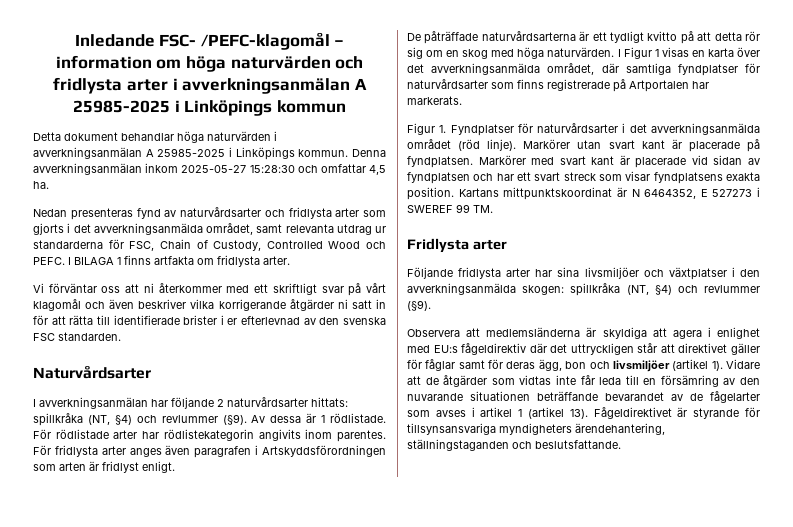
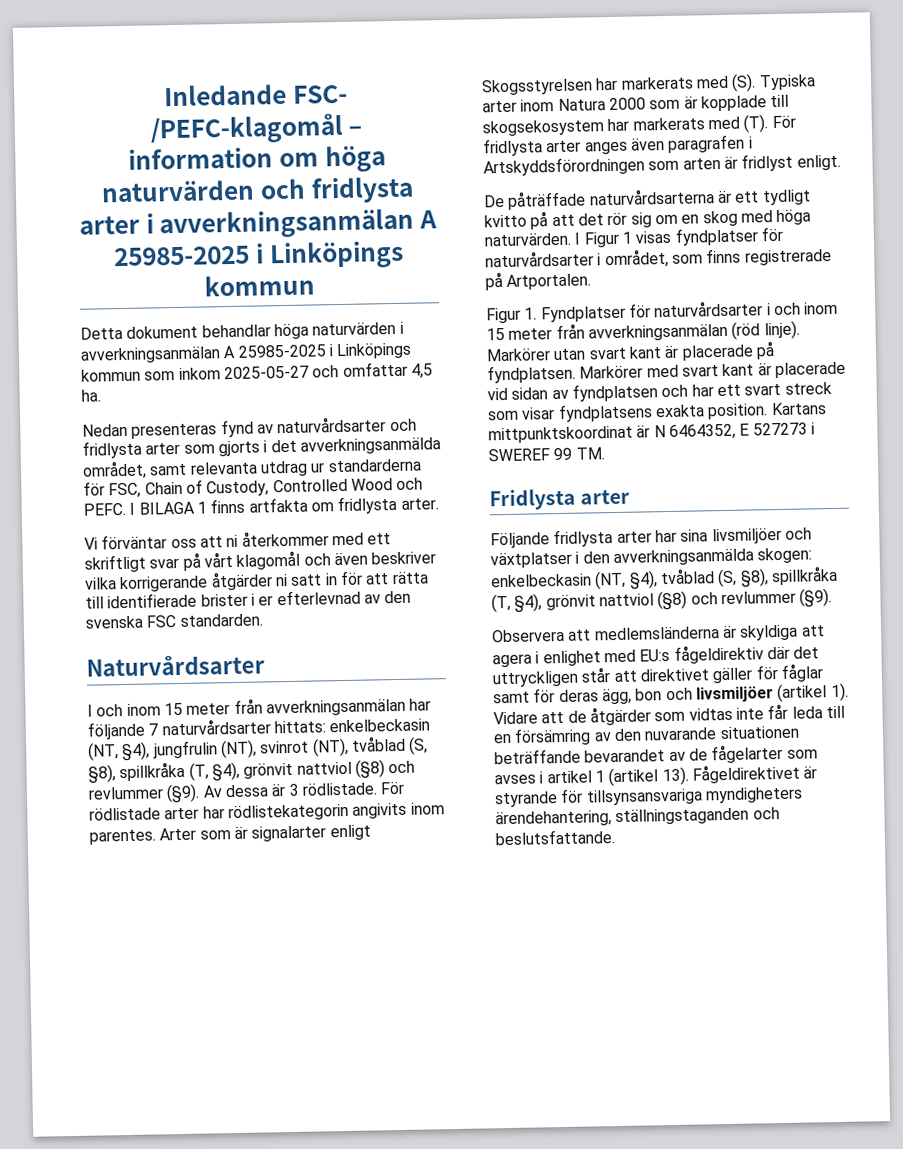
[298,149,386,157] [33,163,142,175] kommun. Denna avverkningsanmälan -> [81,368,176,382] kommun som
[249,165,295,173] 15:28:30 -> (309, 372) none
(36, 403) none -> [96,698,263,717] och inom 15 meter från
[217,399,224,407] 2 -> [148,723,159,736] 7
[33,413,132,426] spillkråka (NT, §4) -> [329,718,431,733] [88,735,429,762] [88,759,385,784] enkelbeckasin (NT, §4), jungfrulin (NT), svinrot (NT), tvåblad (S, §8), spillkråka (T, §4), grönvit nattviol (§8)
[321,415,326,423] 1 -> [288,783,300,797] 3
(386, 436) none -> [159,824,371,842] [481,73,816,96] [482,94,790,113] [482,114,769,137] Arter som är signalarter enligt Skogsstyrelsen har markerats med (S). Typiska arter inom Natura 2000 som är kopplade till skogsekosystem har markerats med (T).
[714,32,742,41] detta -> [577,213,604,226] det
[691,47,760,57] [407,63,671,75] en karta över det avverkningsanmälda området, där samtliga -> (672, 237) none
(488, 84) none -> [597,248,669,269] i området,
[629,80,709,92] [407,96,462,105] Artportalen har markerats. -> [506,273,592,290] Artportalen.
[629,123,760,135] [407,139,451,149] det avverkningsanmälda området -> [773,301,839,316] [486,323,728,342] och inom 15 meter från avverkningsanmälan
[570,283,672,296] spillkråka (NT, §4) -> [491,565,838,590] [491,590,688,613] enkelbeckasin (NT, §4), tvåblad (S, §8), spillkråka (T, §4), grönvit nattviol (§8)

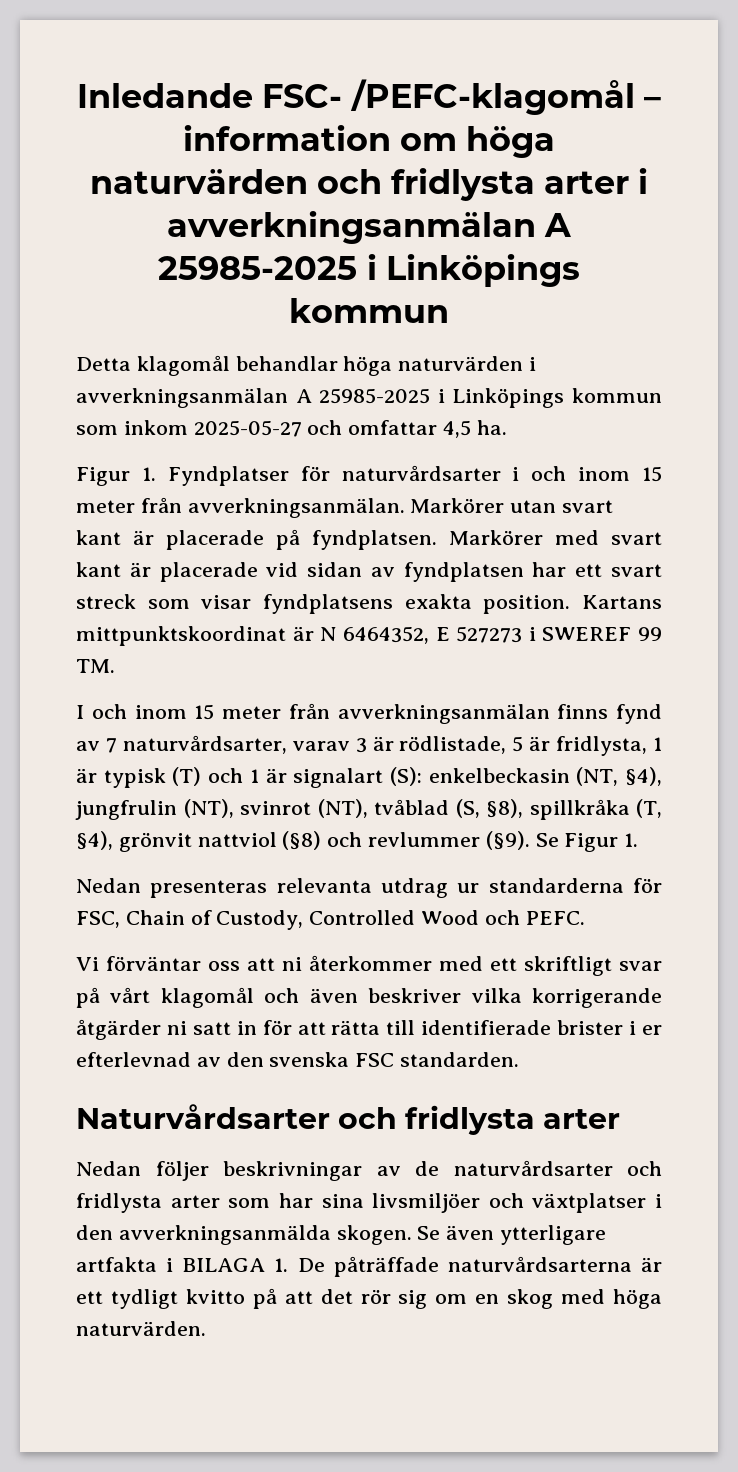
[126,325,199,339] dokument -> [136,355,230,376] klagomål
[82,416,417,439] [82,437,441,459] [82,460,188,480] Nedan presenteras fynd av naturvårdsarter och fridlysta arter som gjorts i det avverkningsanmälda området, samt -> [76,465,662,486] [76,497,614,518] [76,529,662,550] [76,562,662,582] [76,594,662,614] [76,626,662,646] [76,659,115,673] [76,703,662,724] [76,735,662,756] [76,767,662,788] [75,799,662,820] [76,831,639,852] [76,878,268,898] Figur 1. Fyndplatser för naturvårdsarter i och inom 15 meter från avverkningsanmälan. Markörer utan svart kant är placerade på fyndplatsen. Markörer med svart kant är placerade vid sidan av fyndplatsen har ett svart streck som visar fyndplatsens exakta position. Kartans mittpunktskoordinat är N 6464352, E 527273 i SWEREF 99 TM. // I och inom 15 meter från avverkningsanmälan finns fynd av 7 naturvårdsarter, varav 3 är rödlistade, 5 är fridlysta, 1 är typisk (T) och 1 är signalart (S): enkelbeckasin (NT, §4), jungfrulin (NT), svinrot (NT), tvåblad (S, §8), spillkråka (T, §4), grönvit nattviol (§8) och revlummer (§9). Se Figur 1. // Nedan presenteras
[129,495,439,515] I BILAGA 1 finns artfakta om fridlysta arter. -> (585, 918) none
[87,698,432,717] [87,718,431,740] [88,735,429,762] [88,759,416,784] [88,781,406,804] [89,802,445,822] [89,824,371,845] [481,73,816,96] [482,94,790,113] [482,114,796,137] [483,134,753,157] [483,153,841,177] // I och inom 15 meter från avverkningsanmälan har följande 7 naturvårdsarter hittats: enkelbeckasin (NT, §4), jungfrulin (NT), svinrot (NT), tvåblad (S, §8), spillkråka (T, §4), grönvit nattviol (§8) och revlummer (§9). Av dessa är 3 rödlistade. För rödlistade arter har rödlistekategorin angivits inom parentes. Arter som är signalarter enligt Skogsstyrelsen har markerats med (S). Typiska arter inom Natura 2000 som är kopplade till skogsekosystem har markerats med (T). För fridlysta arter anges även paragrafen i Artskyddsförordningen som arten är fridlyst enligt. // -> [338,1105,621,1135] [76,1160,662,1181] [76,1193,662,1213] [76,1225,607,1245] [76,1257,289,1272] och fridlysta arter // Nedan följer beskrivningar av de naturvårdsarter och fridlysta arter som har sina livsmiljöer och växtplatser i den avverkningsanmälda skogen. Se även ytterligare artfakta i BILAGA 1.
[574,226,783,248] [485,248,832,269] [485,272,592,291] [486,300,839,324] [486,320,800,342] [486,341,775,362] [487,361,846,384] [487,382,832,402] [488,402,827,423] [488,422,815,444] [488,447,605,462] [489,488,631,511] [490,527,812,549] [490,547,813,569] [491,565,838,590] [491,588,833,613] [492,624,825,643] [492,644,820,668] [492,663,824,688] [493,682,849,705] [493,703,845,726] [493,725,800,746] [494,743,818,765] [494,763,818,787] [494,786,803,808] [495,807,780,828] [495,829,615,846] I Figur 1 visas fyndplatser för naturvårdsarter i området, som finns registrerade på Artportalen. // Figur 1. Fyndplatser för naturvårdsarter i och inom 15 meter från avverkningsanmälan (röd linje). Markörer utan svart kant är placerade på fyndplatsen. Markörer med svart kant är placerade vid sidan av fyndplatsen och har ett svart streck som visar fyndplatsens exakta position. Kartans mittpunktskoordinat är N 6464352, E 527273 i SWEREF 99 TM. // Fridlysta arter // Följande fridlysta arter har sina livsmiljöer och växtplatser i den avverkningsanmälda skogen: enkelbeckasin (NT, §4), tvåblad (S, §8), spillkråka (T, §4), grönvit nattviol (§8) och revlummer (§9). // Observera att medlemsländerna är skyldiga att agera i enlighet med EU:s fågeldirektiv där det uttryckligen står att direktivet gäller för fåglar samt för deras ägg, bon och livsmiljöer (artikel 1). Vidare att de åtgärder som vidtas inte får leda till en försämring av den nuvarande situationen beträffande bevarandet av de fågelarter som avses i artikel 1 (artikel 13). Fågeldirektivet är styrande för tillsynsansvariga myndigheters ärendehantering, ställningstaganden och beslutsfattande. -> (206, 1328) none

